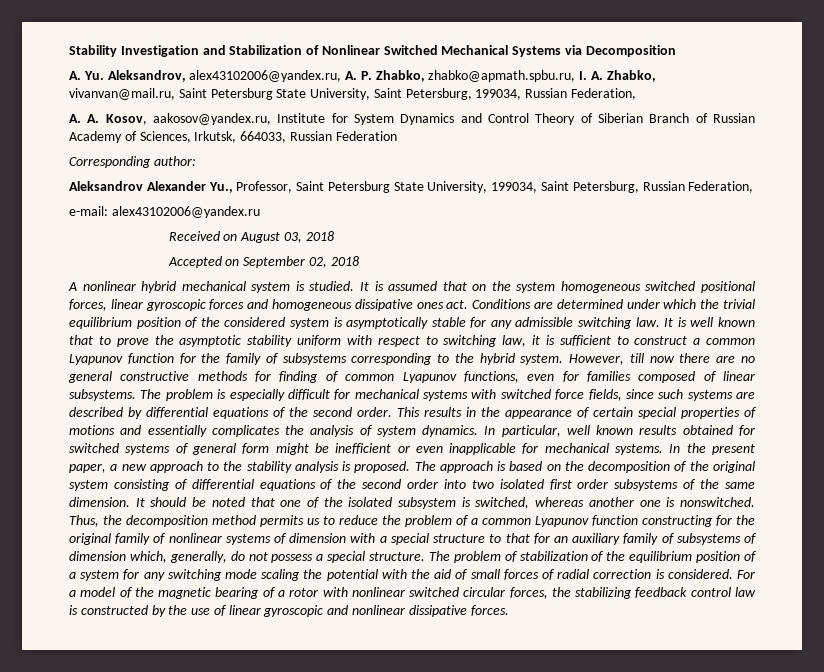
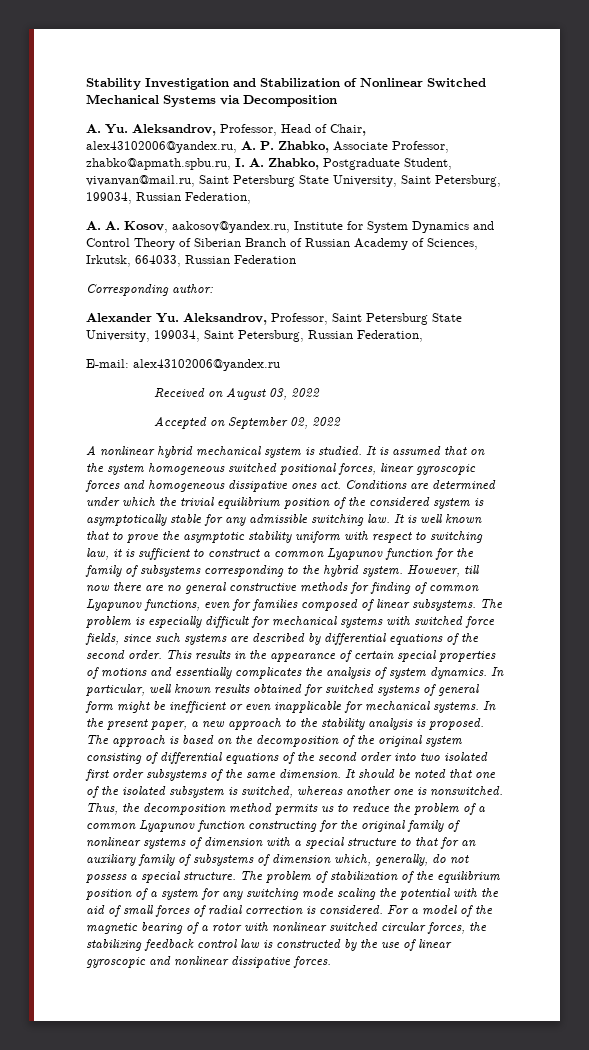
(186, 76) none -> [220,124,366,136] Professor, Head of Chair,
(425, 76) none -> [333,141,449,153] Associate Professor,
(656, 76) none -> [323,158,452,170] Postgraduate Student,
[69,181,233,193] Aleksandrov Alexander Yu., -> [86,313,267,325] Alexander Yu. Aleksandrov,
[69,206,108,216] e-mail: -> [86,359,129,368] E-mail:
[305,231,334,241] 2018 -> [290,388,320,397] 2022
[330,256,359,266] 2018 -> [311,417,341,426] 2022

